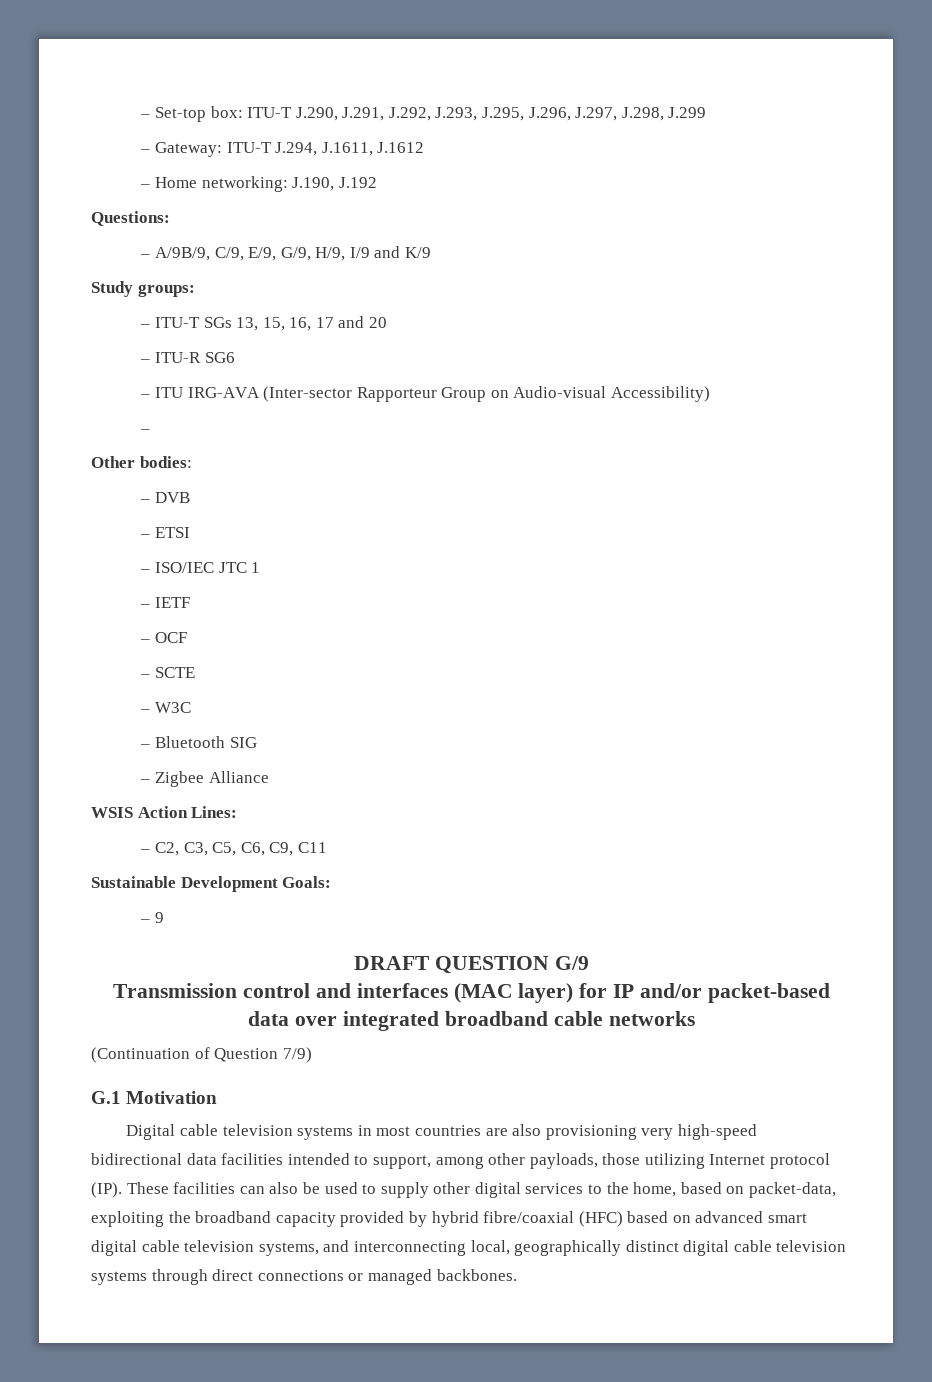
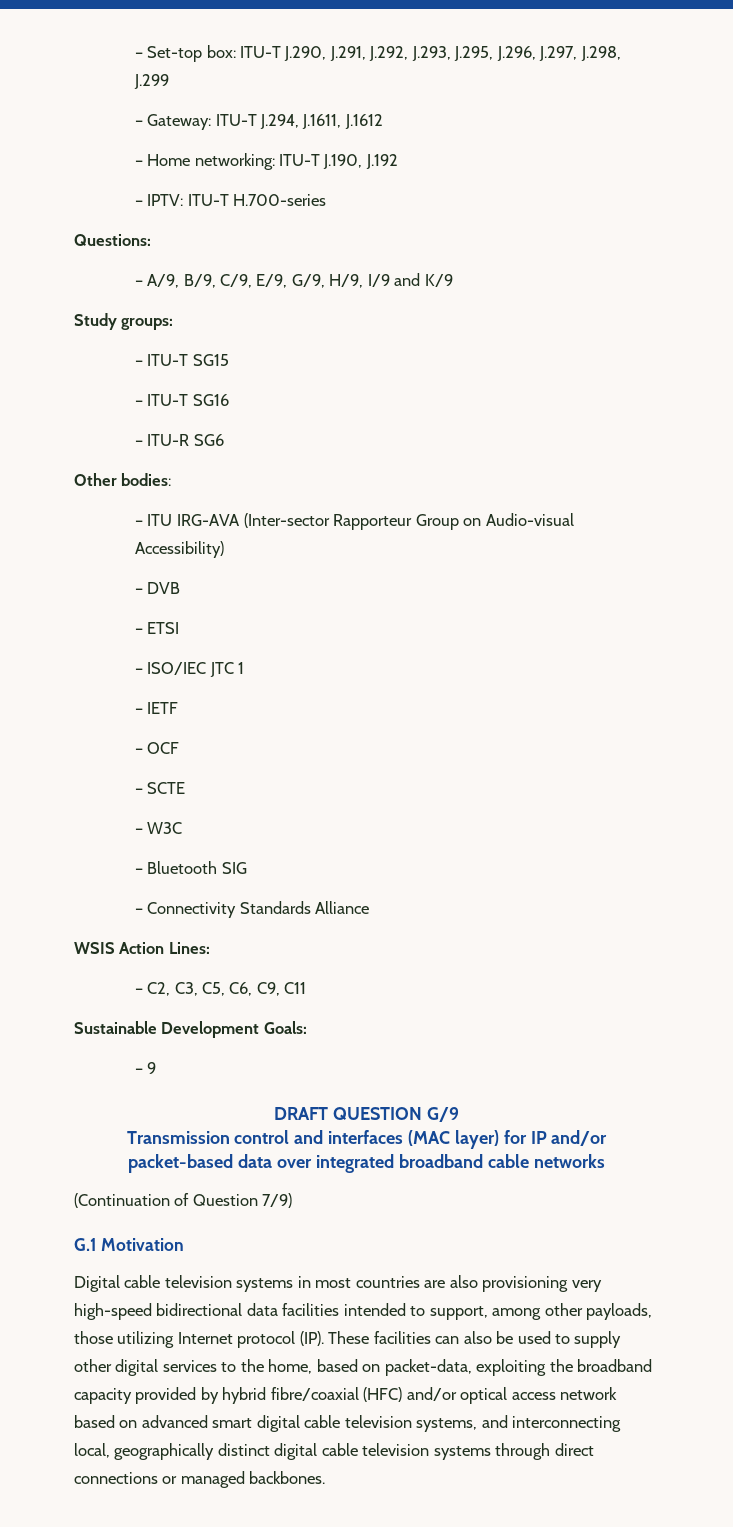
(288, 184) none -> [278,154,320,166] ITU-T
(377, 182) none -> [134,194,326,206] // – IPTV: ITU-T H.700-series
[154,247,210,261] A/9B/9, -> [147,274,216,288] A/9, B/9,
[203,316,388,331] SGs 13, 15, 16, 17 and 20 -> [192,354,229,366] [134,394,229,406] SG15 // – ITU-T SG16
(235, 357) none -> [74,473,172,486] // Other bodies:
[91,456,192,468] [140,499,151,503] // Other bodies: // – -> (143, 591) none
[154,771,204,787] Zigbee -> [147,901,311,918] Connectivity Standards
(623, 1219) none -> [406,1387,618,1404] and/or optical access network

